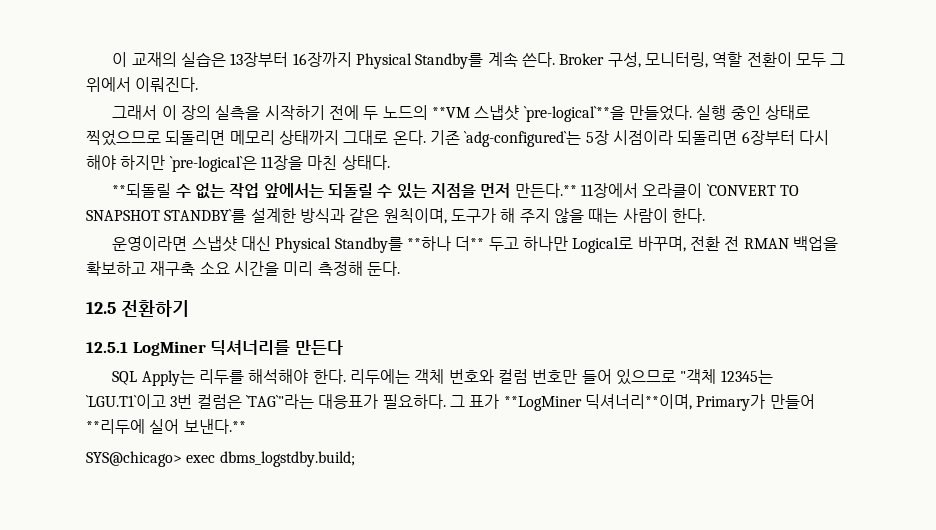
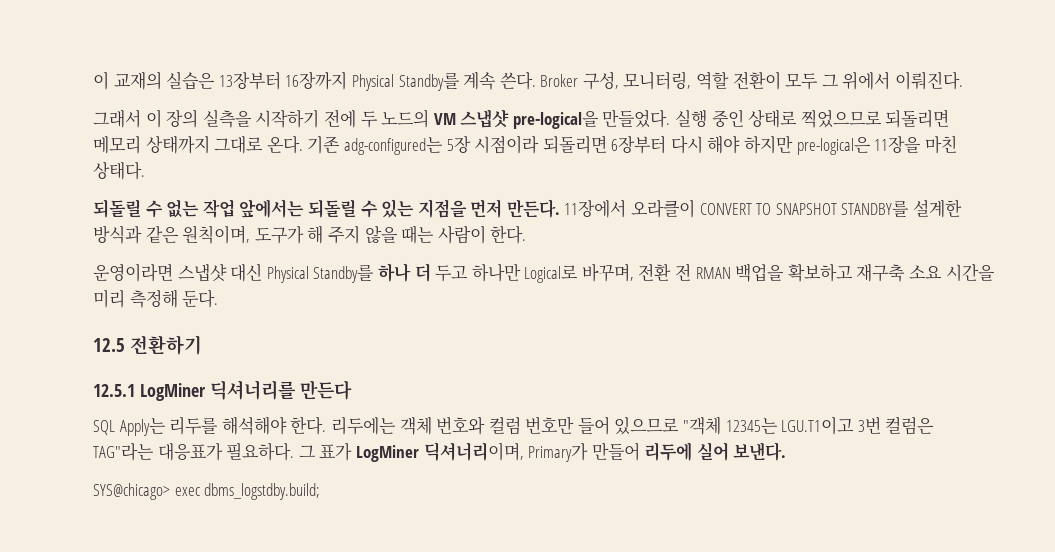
[432,105,625,122] **VM 스냅샷 `pre-logical`**을 -> [433,109,599,129] VM 스냅샷 pre-logical을
[464,131,582,147] `adg-configured`는 -> [343,137,443,155] adg-configured는
[169,156,257,172] `pre-logical`은 -> [796,137,871,155] pre-logical은
[112,183,172,198] **되돌릴 -> [93,199,141,218] 되돌릴
[514,183,577,198] 만든다.** -> [506,199,560,218] 만든다.
[706,184,776,196] `CONVERT -> [699,203,752,215] CONVERT
[164,209,247,223] STANDBY`를 -> [841,201,910,217] STANDBY를
[407,236,485,251] **하나 더** -> [377,263,431,282] 하나 더
[86,394,166,409] `LGU.T1`이고 -> [781,416,855,435] LGU.T1이고
[245,394,314,409] `TAG`"라는 -> [93,443,154,461] TAG"라는
[503,394,815,411] [86,419,246,434] **LogMiner 딕셔너리**이며, Primary가 만들어 **리두에 실어 보낸다.** -> [355,442,787,462] LogMiner 딕셔너리이며, Primary가 만들어 리두에 실어 보낸다.

